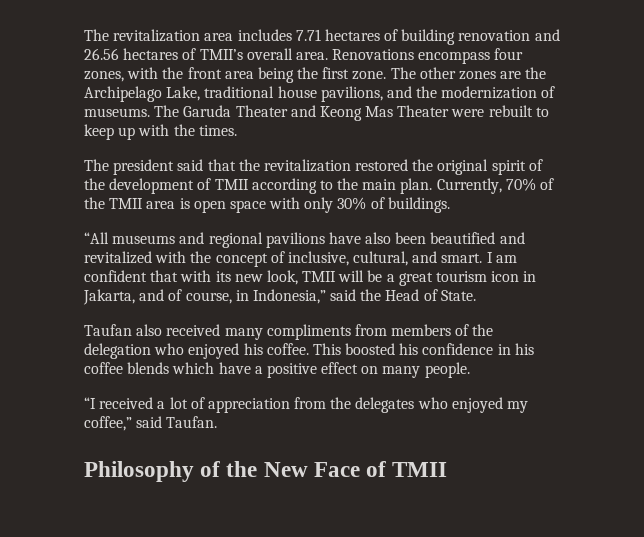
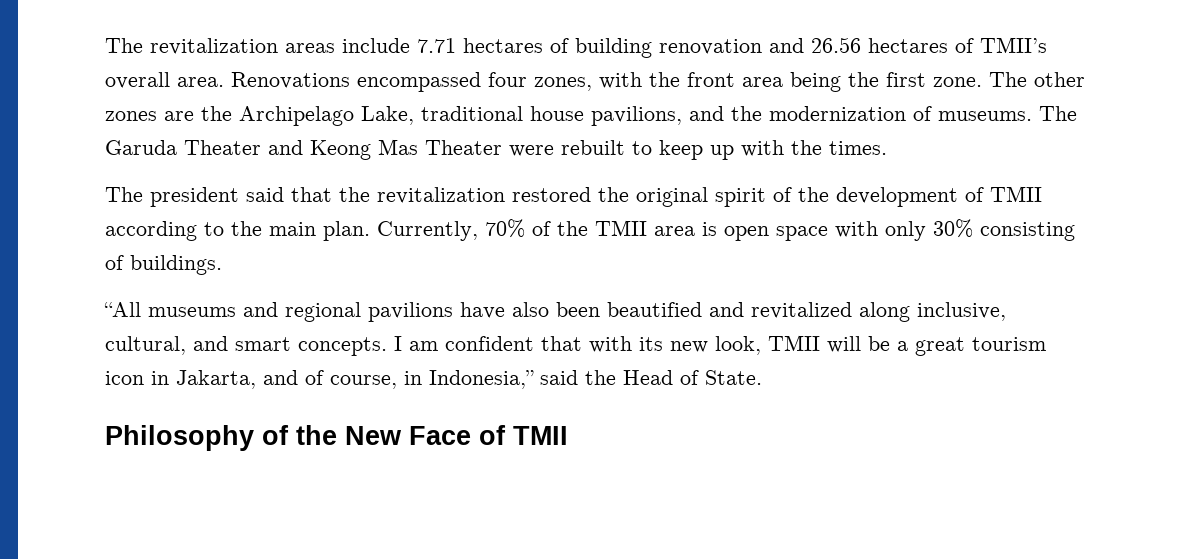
[204,29,292,41] area includes -> [285,38,410,53] areas include
[418,51,491,64] encompass -> [357,72,481,92] encompassed
(367, 203) none -> [980,222,1075,241] consisting
[155,251,285,267] with the concept of -> [859,302,910,322] along
[441,253,483,263] smart. -> [235,337,387,356] smart concepts.
[84,324,494,340] [84,343,534,359] [84,362,470,378] [84,397,529,413] [84,416,218,431] // Taufan also received many compliments from members of the delegation who enjoyed his coffee. This boosted his confidence in his coffee blends which have a positive effect on many people. // “I received a lot of appreciation from the delegates who enjoyed my coffee,” said Taufan. -> (762, 377) none

